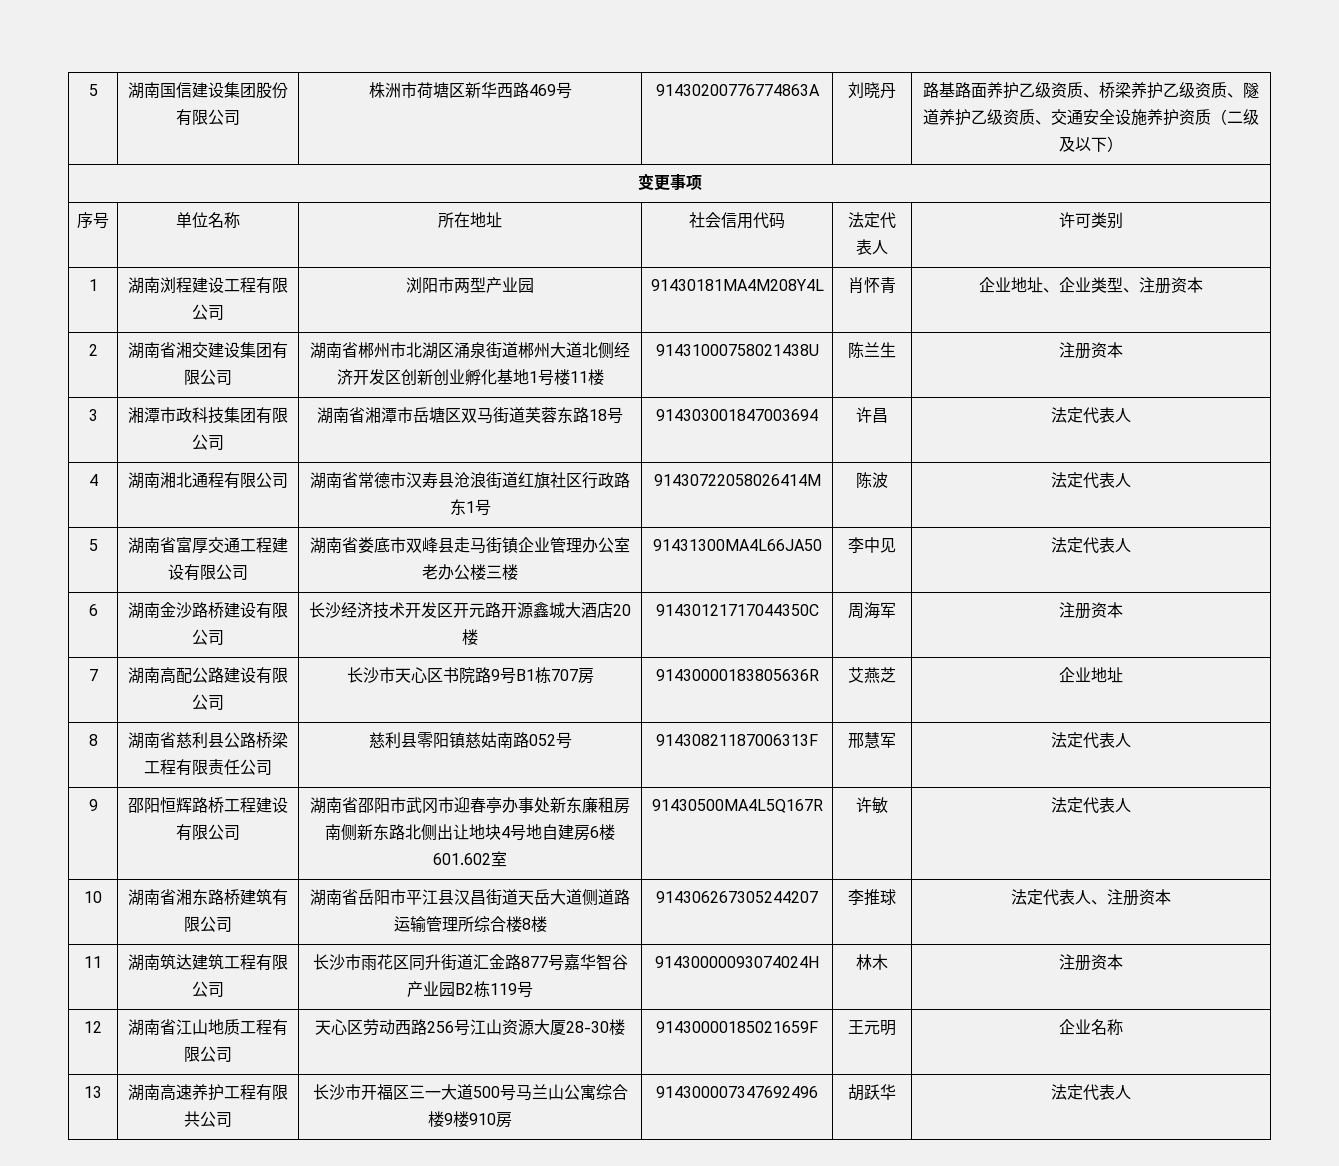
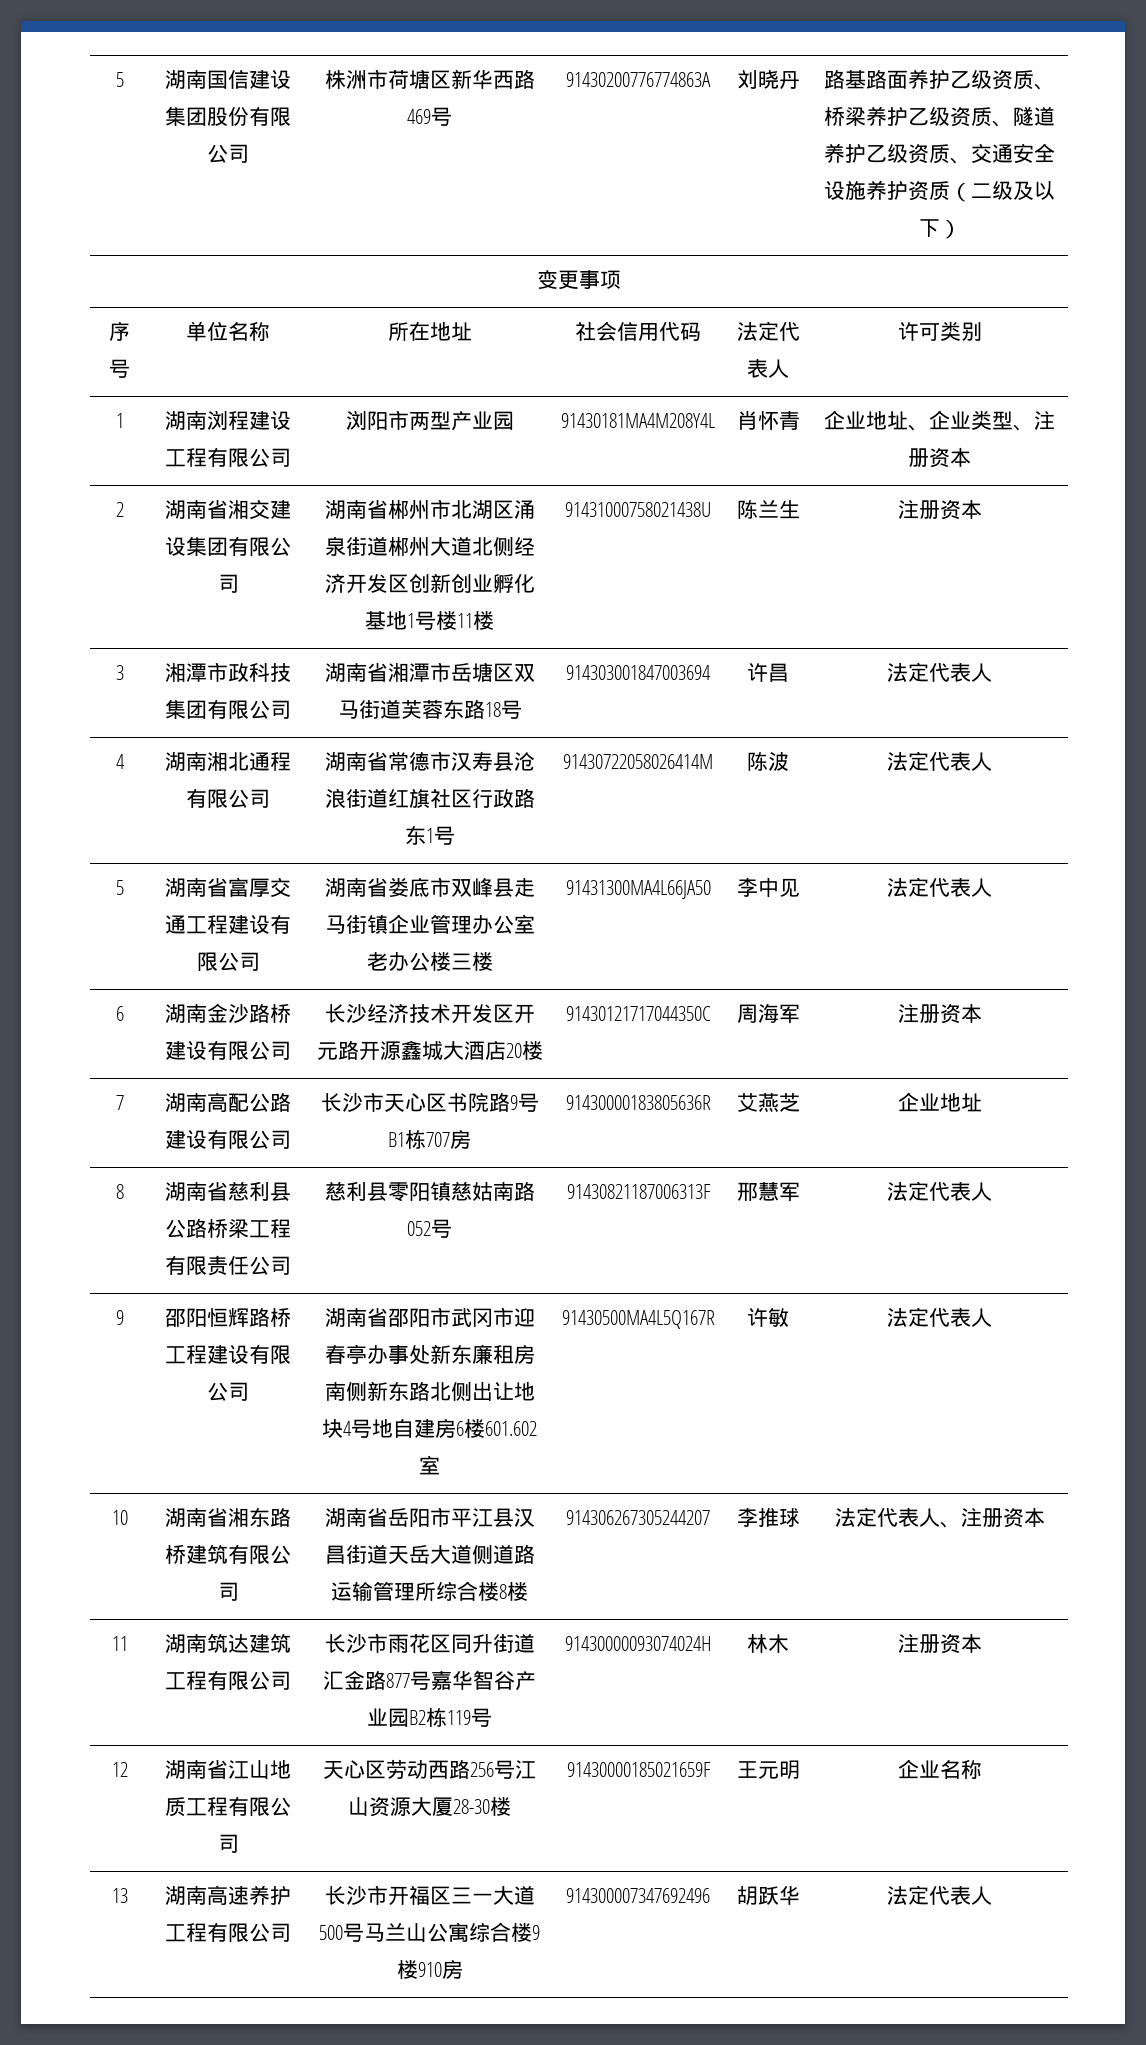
[184,1111,200,1127] 共 -> (249, 1932) none

